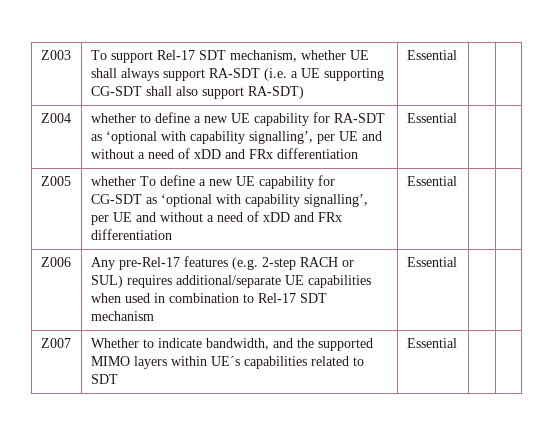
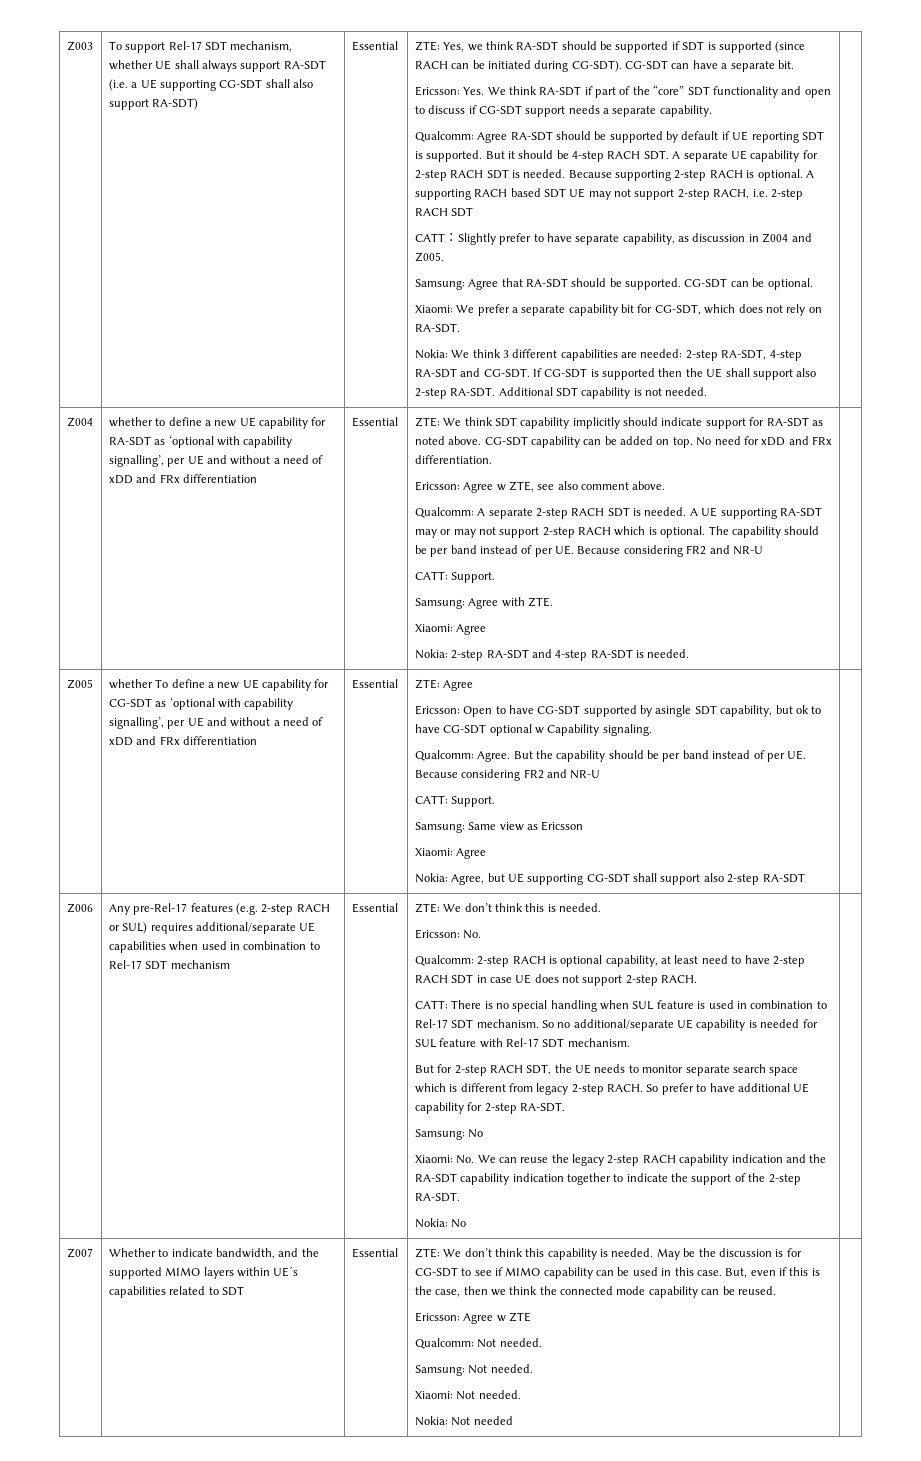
(457, 55) none -> [414,41,806,53] [414,60,794,72] [414,85,831,98] [414,105,712,117] [414,131,824,143] [414,150,818,162] [414,169,814,181] [414,188,803,200] [414,207,474,217] [414,233,812,245] [414,252,444,262] [414,278,813,290] [414,304,822,316] [414,323,460,333] [414,349,802,361] [414,368,817,380] [414,387,708,399] ZTE: Yes, we think RA-SDT should be supported if SDT is supported (since RACH can be initiated during CG-SDT). CG-SDT can have a separate bit. // Ericsson: Yes. We think RA-SDT if part of the “core” SDT functionality and open to discuss if CG-SDT support needs a separate capability. // Qualcomm: Agree RA-SDT should be supported by default if UE reporting SDT is supported. But it should be 4-step RACH SDT. A separate UE capability for 2-step RACH SDT is needed. Because supporting 2-step RACH is optional. A supporting RACH based SDT UE may not support 2-step RACH, i.e. 2-step RACH SDT // CATT：Slightly prefer to have separate capability, as discussion in Z004 and Z005. // Samsung: Agree that RA-SDT should be supported. CG-SDT can be optional. // Xiaomi: We prefer a separate capability bit for CG-SDT, which does not rely on RA-SDT. // Nokia: We think 3 different capabilities are needed: 2-step RA-SDT, 4-step RA-SDT and CG-SDT. If CG-SDT is supported then the UE shall support also 2-step RA-SDT. Additional SDT capability is not needed.
(457, 118) none -> [414,417,823,429] [414,436,833,448] [414,455,492,464] [414,481,666,493] [414,507,822,519] [414,526,820,538] [414,545,763,557] [414,571,496,583] [414,597,553,609] [414,624,487,635] [414,649,690,661] ZTE: We think SDT capability implicitly should indicate support for RA-SDT as noted above. CG-SDT capability can be added on top. No need for xDD and FRx differentiation. // Ericsson: Agree w ZTE, see also comment above. // Qualcomm: A separate 2-step RACH SDT is needed. A UE supporting RA-SDT may or may not support 2-step RACH which is optional. The capability should be per band instead of per UE. Because considering FR2 and NR-U // CATT: Support. // Samsung: Agree with ZTE. // Xiaomi: Agree // Nokia: 2-step RA-SDT and 4-step RA-SDT is needed.
(457, 181) none -> [414,679,474,691] [414,705,822,717] [414,724,652,736] [414,750,807,762] [414,769,601,781] [414,795,496,807] [414,821,584,833] [414,848,487,859] [414,873,805,885] ZTE: Agree // Ericsson: Open to have CG-SDT supported by asingle SDT capability, but ok to have CG-SDT optional w Capability signaling. // Qualcomm: Agree. But the capability should be per band instead of per UE. Because considering FR2 and NR-U // CATT: Support. // Samsung: Same view as Ericsson // Xiaomi: Agree // Nokia: Agree, but UE supporting CG-SDT shall support also 2-step RA-SDT
(457, 262) none -> [414,903,602,913] [414,929,482,939] [414,955,805,967] [414,974,698,986] [414,1000,827,1012] [414,1019,818,1031] [414,1038,630,1048] [414,1064,799,1076] [414,1083,810,1095] [414,1102,565,1114] [414,1129,484,1140] [414,1154,827,1166] [414,1173,801,1185] [414,1192,460,1202] [414,1218,467,1228] ZTE: We don’t think this is needed. // Ericsson: No. // Qualcomm: 2-step RACH is optional capability, at least need to have 2-step RACH SDT in case UE does not support 2-step RACH. // CATT: There is no special handling when SUL feature is used in combination to Rel-17 SDT mechanism. So no additional/separate UE capability is needed for SUL feature with Rel-17 SDT mechanism. // But for 2-step RACH SDT, the UE needs to monitor separate search space which is different from legacy 2-step RACH. So prefer to have additional UE capability for 2-step RA-SDT. // Samsung: No // Xiaomi: No. We can reuse the legacy 2-step RACH capability indication and the RA-SDT capability indication together to indicate the support of the 2-step RA-SDT. // Nokia: No
(457, 343) none -> [414,1248,802,1260] [414,1267,820,1279] [414,1286,776,1298] [414,1312,531,1324] [414,1338,542,1349] [414,1364,533,1376] [414,1390,521,1400] [414,1416,513,1426] ZTE: We don’t think this capability is needed. May be the discussion is for CG-SDT to see if MIMO capability can be used in this case. But, even if this is the case, then we think the connected mode capability can be reused. // Ericsson: Agree w ZTE // Qualcomm: Not needed. // Samsung: Not needed. // Xiaomi: Not needed. // Nokia: Not needed

